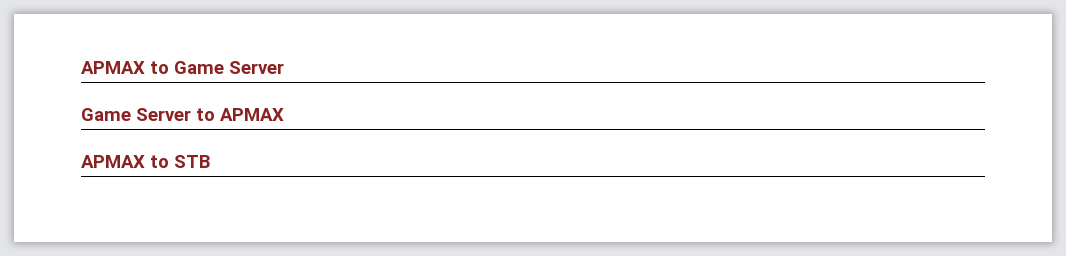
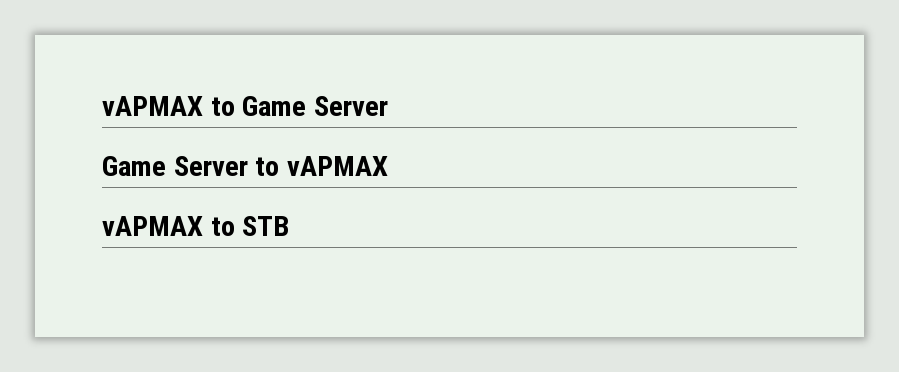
[81,61,145,74] APMAX -> [102,96,203,116] vAPMAX
[220,108,284,121] [81,155,145,168] APMAX // APMAX -> [287,156,389,176] [102,216,203,236] vAPMAX // vAPMAX

